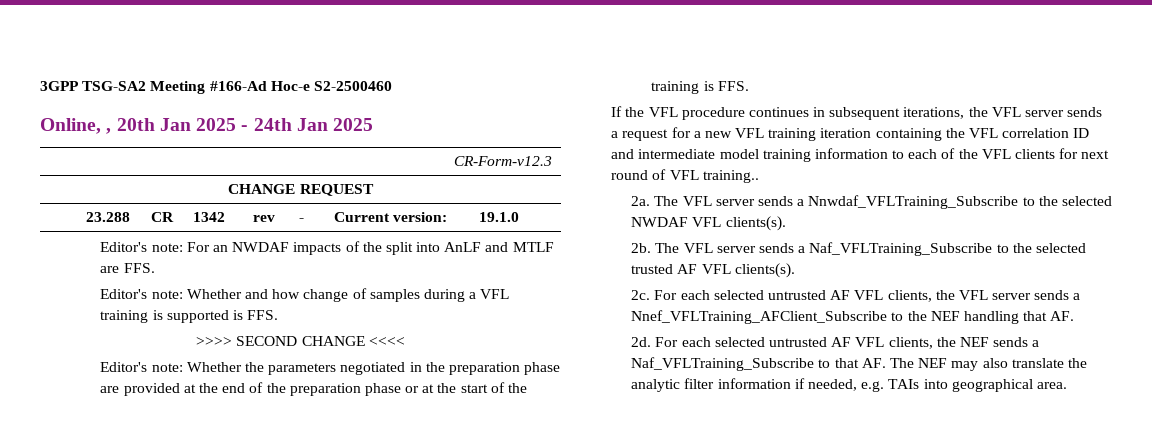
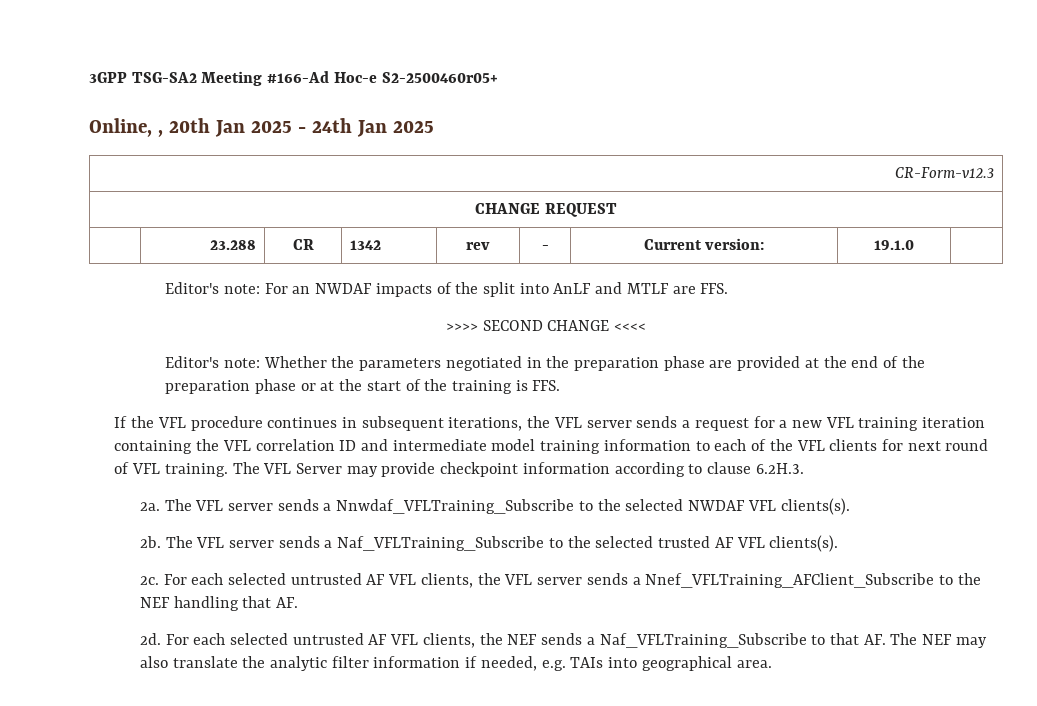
[313,81,392,91] S2-2500460 -> [381,72,498,83] S2-2500460r05+
[100,288,510,302] [100,310,279,323] // Editor's note: Whether and how change of samples during a VFL training is supported is FFS. -> (729, 288) none
[702,170,759,183] training.. -> [164,462,804,477] training. The VFL Server may provide checkpoint information according to clause 6.2H.3.

